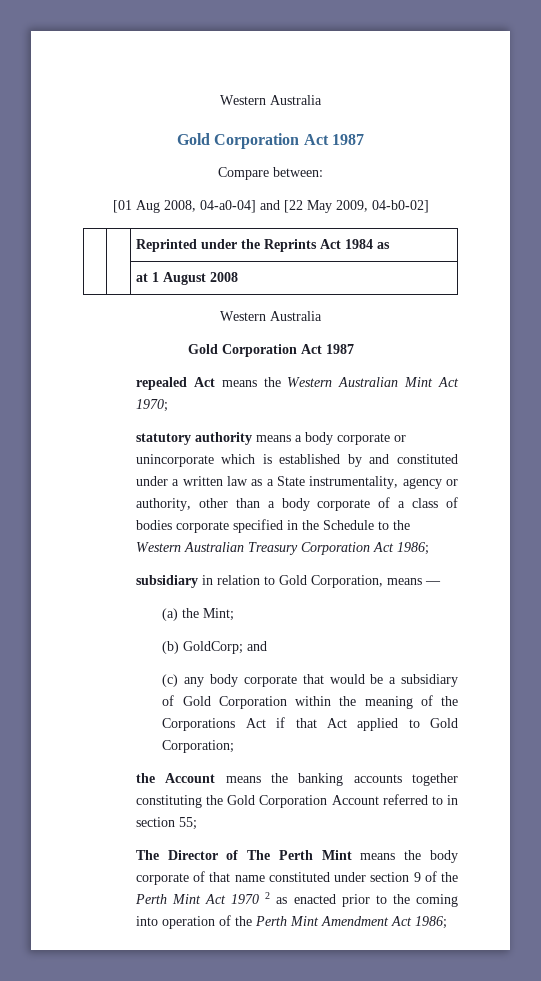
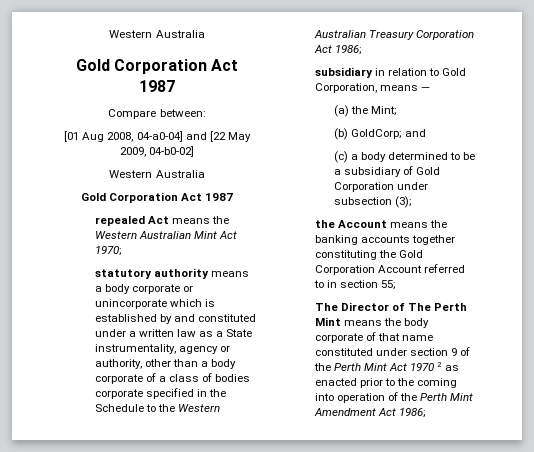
[136,239,391,252] [136,272,239,285] // | | Reprinted under the Reprints Act 1984 as // | | at 1 August 2008 -> (195, 151) none
[184,674,365,687] any body corporate that would -> [350,152,461,162] a body determined to
[295,695,459,709] [162,717,458,731] [162,740,235,753] within the meaning of the Corporations Act if that Act applied to Gold Corporation; -> [396,182,428,190] [333,196,412,208] under subsection (3);

